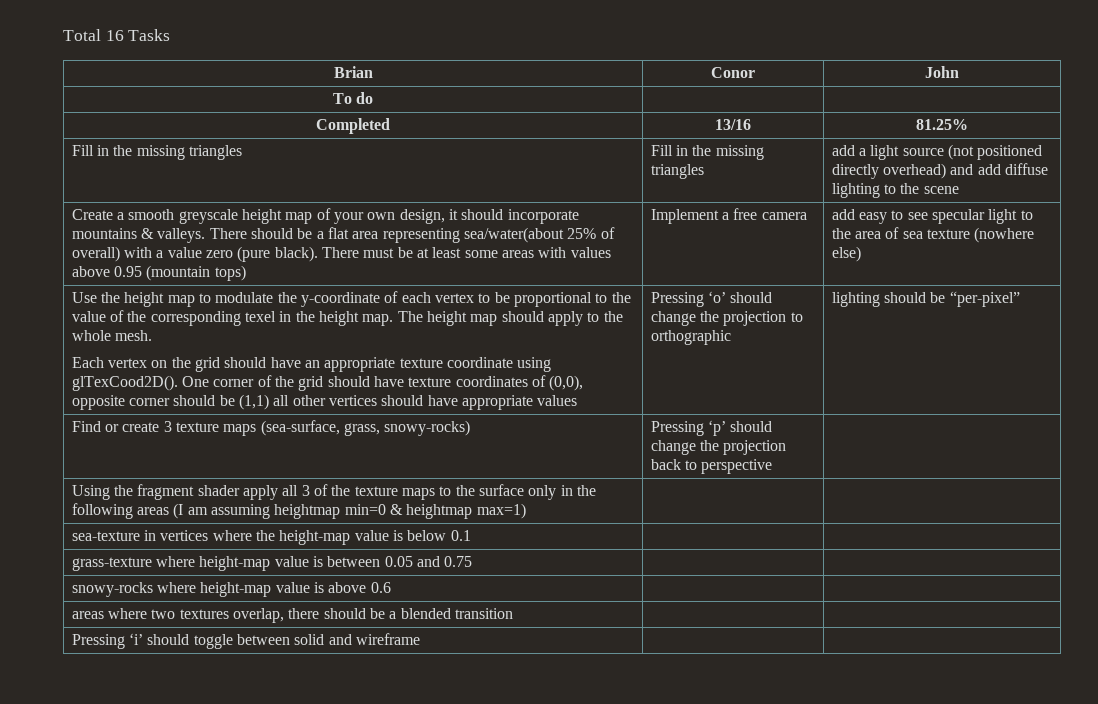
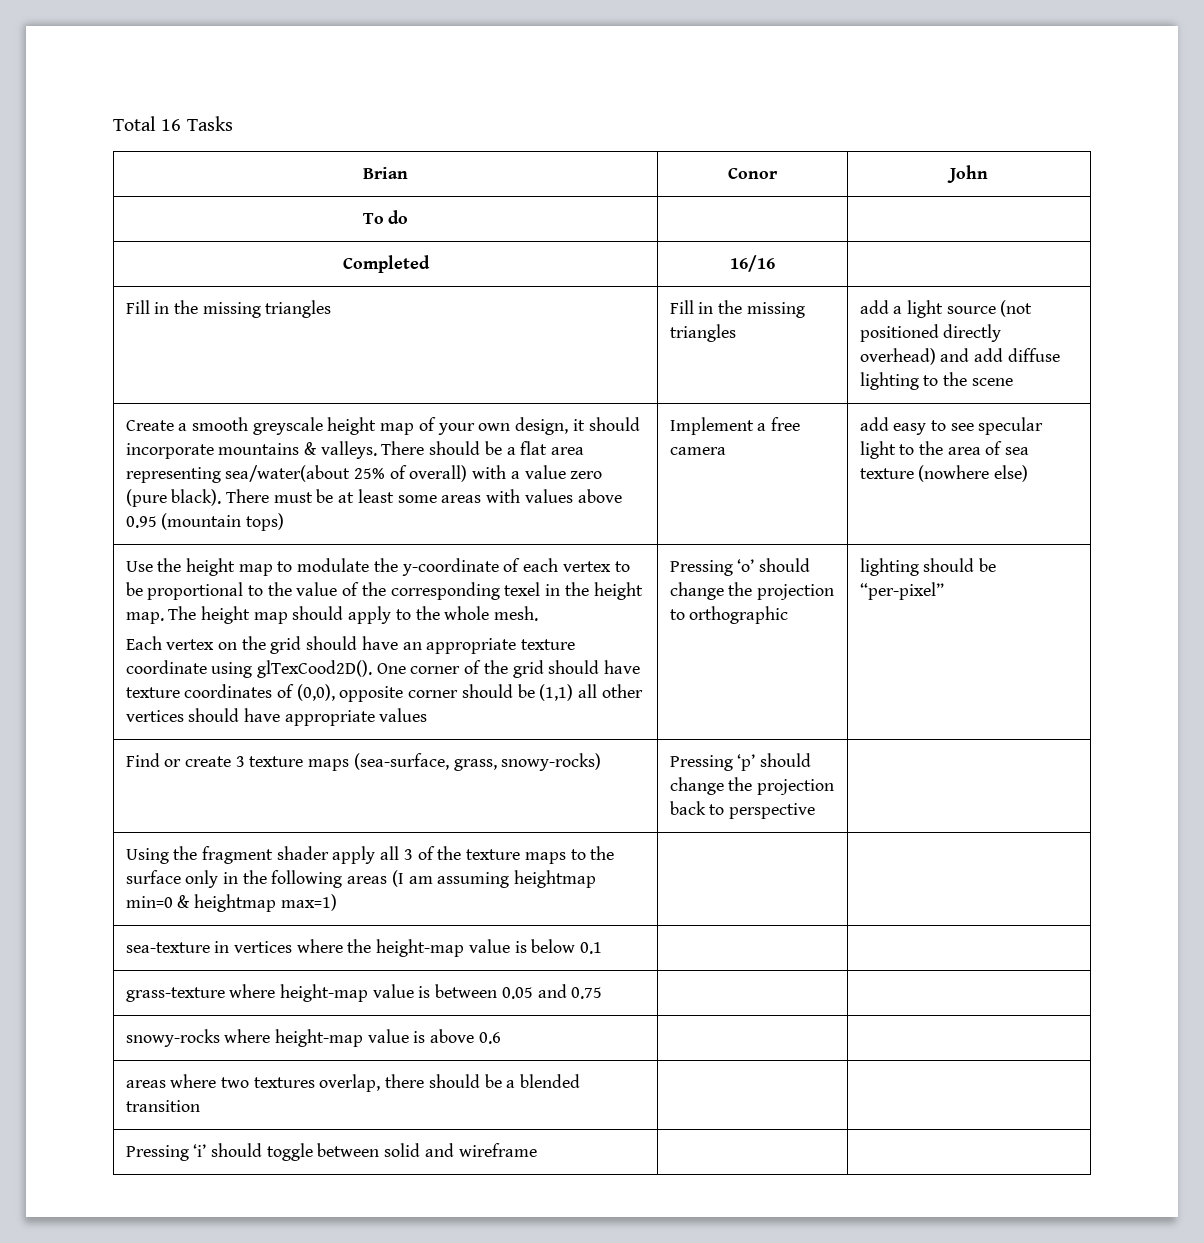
[715,119,751,130] [916,119,968,130] 13/16 | 81.25% -> [730,255,775,272] 16/16 |

